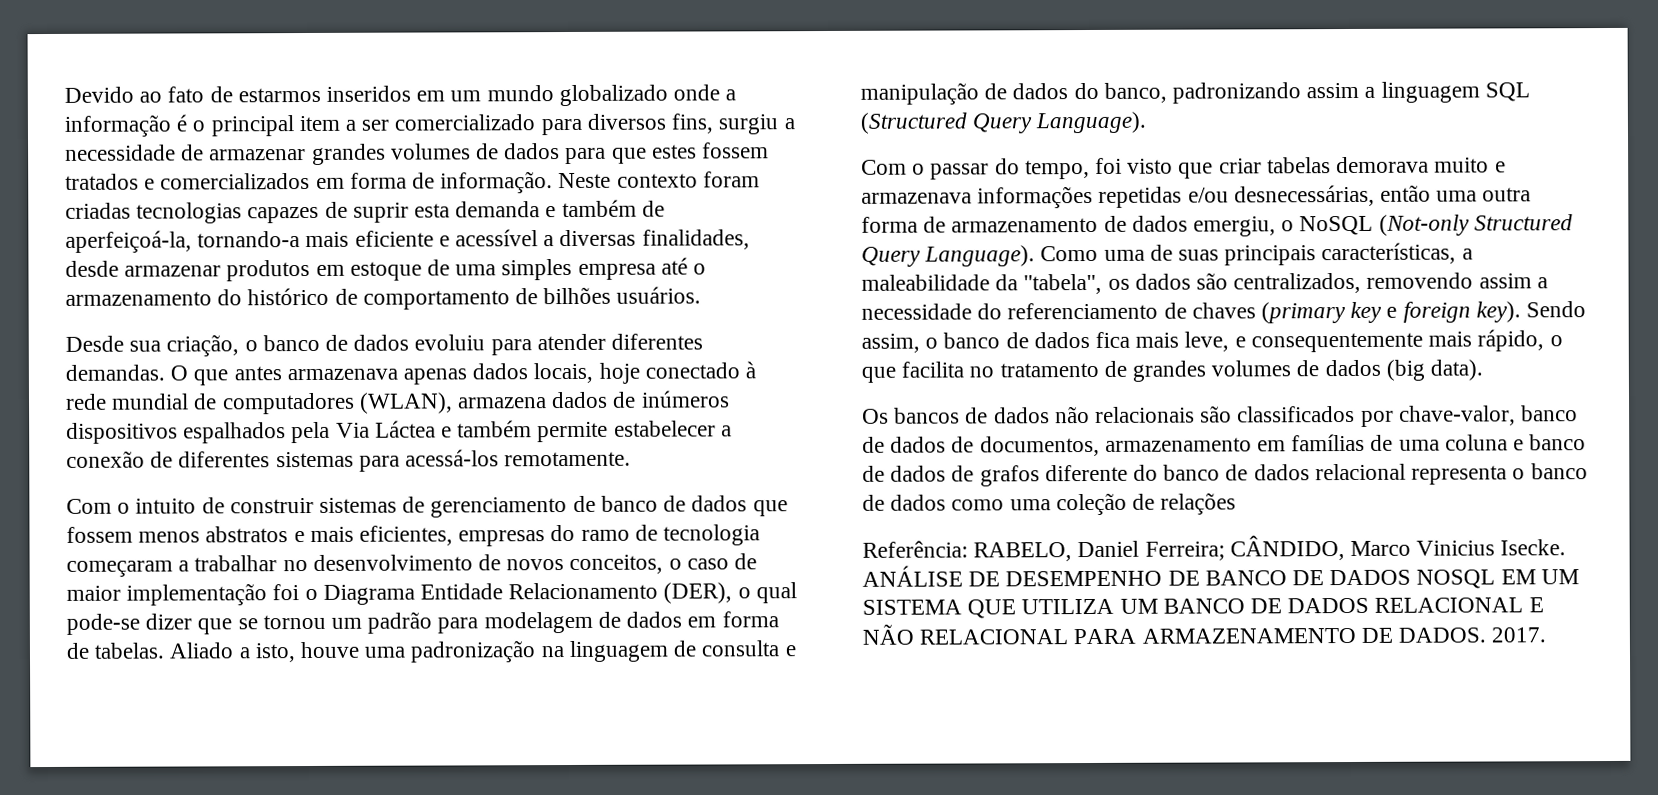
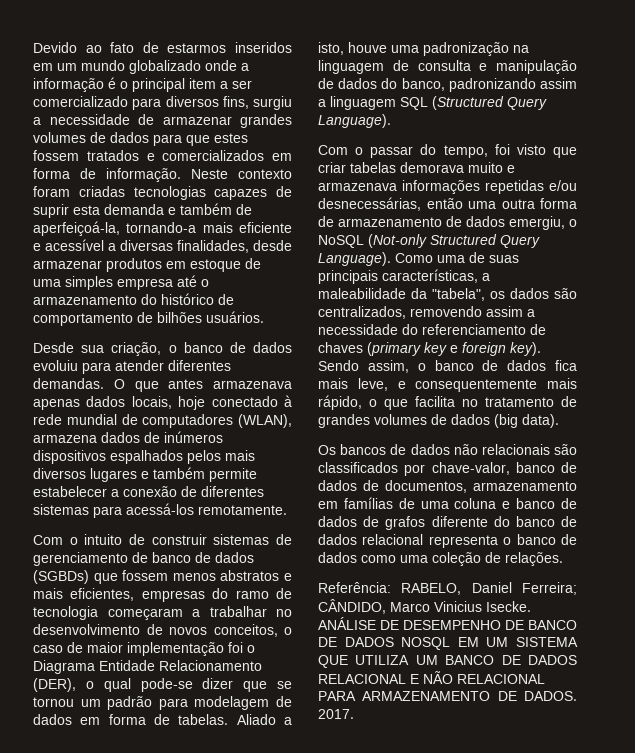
[291,420,436,444] pela Via Láctea -> [187,450,255,464] [33,468,137,482] pelos mais diversos lugares
(748, 503) none -> [33,570,89,584] (SGBDs)
[1160,492,1237,515] relações -> [505,552,563,566] relações.

